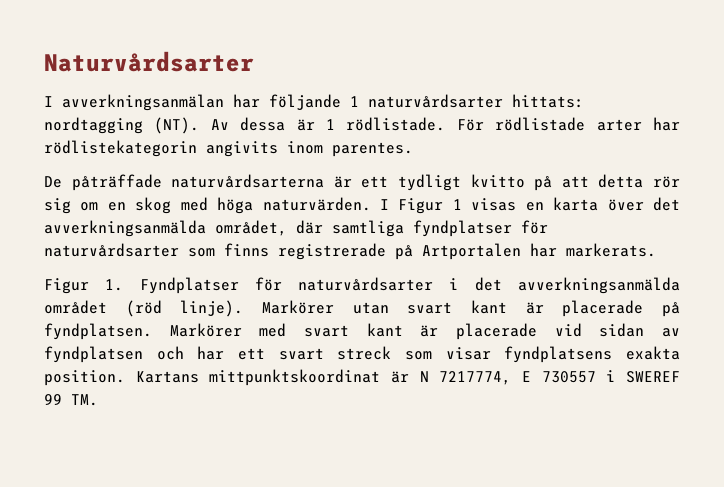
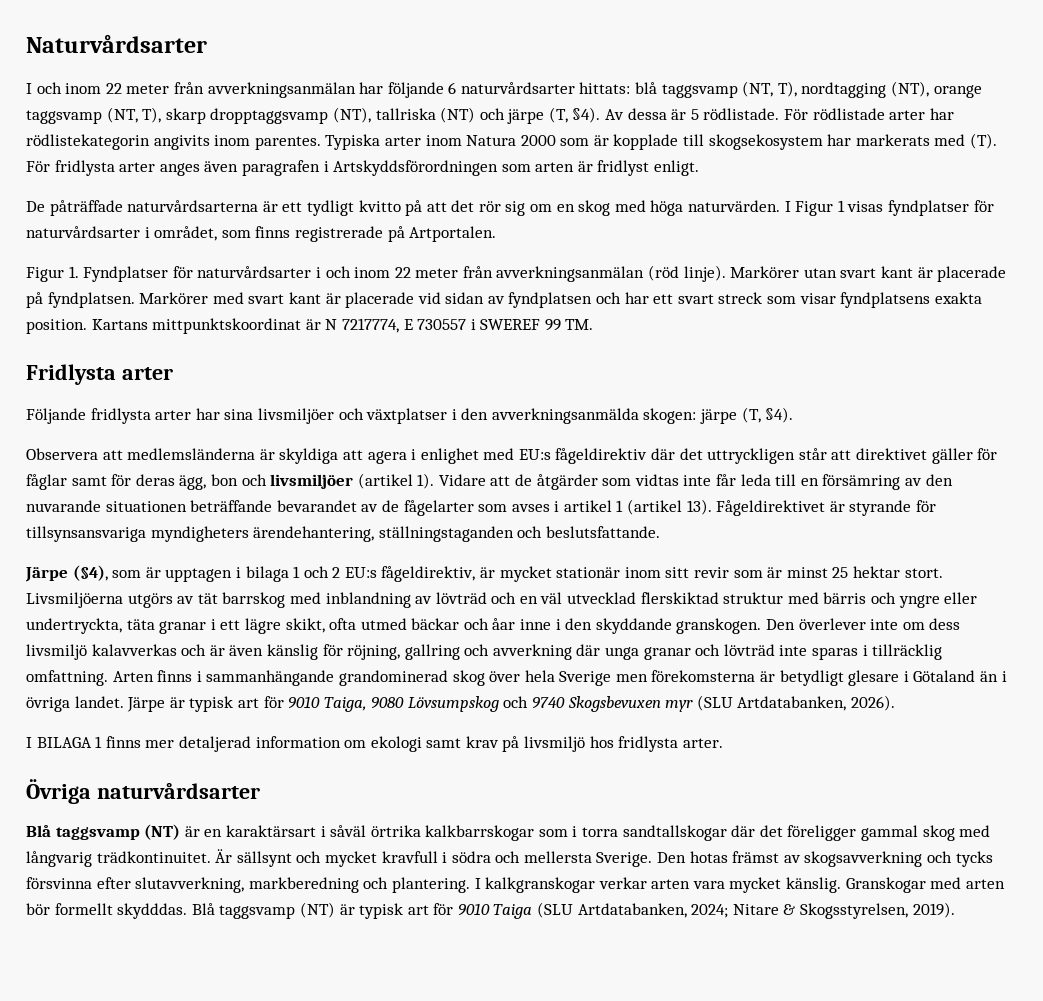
(53, 101) none -> [36,82,204,94] och inom 22 meter från
[350,96,359,107] 1 -> [448,82,457,94] 6
[44,117,200,134] nordtagging (NT). -> [635,81,982,98] [26,107,601,124] blå taggsvamp (NT, T), nordtagging (NT), orange taggsvamp (NT, T), skarp dropptaggsvamp (NT), tallriska (NT) och järpe (T, §4).
[326,119,335,130] 1 -> [690,109,699,120] 5
(413, 149) none -> [325,133,998,150] [26,160,700,176] Typiska arter inom Natura 2000 som är kopplade till skogsekosystem har markerats med (T). För fridlysta arter anges även paragrafen i Artskyddsförordningen som arten är fridlyst enligt.
[598,174,644,188] detta -> [451,200,475,212] det
[525,197,681,211] [44,220,404,237] en karta över det avverkningsanmälda området, där samtliga -> (884, 206) none
(179, 250) none -> [144,226,218,241] i området,
[422,243,656,260] Artportalen har markerats. -> [409,226,497,242] Artportalen.
[474,277,680,294] [44,300,107,314] det avverkningsanmälda området -> [325,266,645,282] och inom 22 meter från avverkningsanmälan
(98, 400) none -> [26,364,173,385] [26,407,794,424] [26,448,998,464] [26,473,953,490] [26,499,937,516] [26,526,660,542] [25,565,943,582] [26,592,978,608] [26,618,961,634] [26,644,943,660] [26,670,1007,686] [26,695,896,712] [26,736,723,752] [26,779,260,804] [26,824,991,841] [26,849,993,867] [26,877,1005,893] [26,902,955,919] // Fridlysta arter // Följande fridlysta arter har sina livsmiljöer och växtplatser i den avverkningsanmälda skogen: järpe (T, §4). // Observera att medlemsländerna är skyldiga att agera i enlighet med EU:s fågeldirektiv där det uttryckligen står att direktivet gäller för fåglar samt för deras ägg, bon och livsmiljöer (artikel 1). Vidare att de åtgärder som vidtas inte får leda till en försämring av den nuvarande situationen beträffande bevarandet av de fågelarter som avses i artikel 1 (artikel 13). Fågeldirektivet är styrande för tillsynsansvariga myndigheters ärendehantering, ställningstaganden och beslutsfattande. // Järpe (§4), som är upptagen i bilaga 1 och 2 EU:s fågeldirektiv, är mycket stationär inom sitt revir som är minst 25 hektar stort. Livsmiljöerna utgörs av tät barrskog med inblandning av lövträd och en väl utvecklad flerskiktad struktur med bärris och yngre eller undertryckta, täta granar i ett lägre skikt, ofta utmed bäckar och åar inne i den skyddande granskogen. Den överlever inte om dess livsmiljö kalavverkas och är även känslig för röjning, gallring och avverkning där unga granar och lövträd inte sparas i tillräcklig omfattning. Arten finns i sammanhängande grandominerad skog över hela Sverige men förekomsterna är betydligt glesare i Götaland än i övriga landet. Järpe är typisk art för 9010 Taiga, 9080 Lövsumpskog och 9740 Skogsbevuxen myr (SLU Artdatabanken, 2026). // I BILAGA 1 finns mer detaljerad information om ekologi samt krav på livsmiljö hos fridlysta arter. // Övriga naturvårdsarter // Blå taggsvamp (NT) är en karaktärsart i såväl örtrika kalkbarrskogar som i torra sandtallskogar där det föreligger gammal skog med långvarig trädkontinuitet. Är sällsynt och mycket kravfull i södra och mellersta Sverige. Den hotas främst av skogsavverkning och tycks försvinna efter slutavverkning, markberedning och plantering. I kalkgranskogar verkar arten vara mycket känslig. Granskogar med arten bör formellt skydddas. Blå taggsvamp (NT) är typisk art för 9010 Taiga (SLU Artdatabanken, 2024; Nitare & Skogsstyrelsen, 2019).

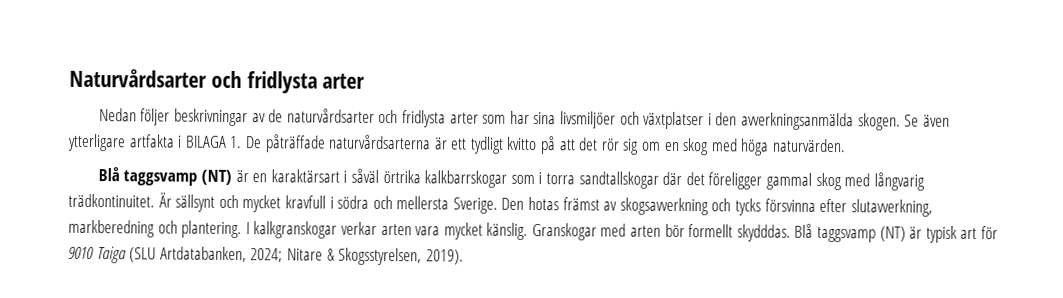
[26,81,982,98] [26,107,954,124] [26,133,998,150] [26,160,700,176] // I och inom 22 meter från avverkningsanmälan har följande 6 naturvårdsarter hittats: blå taggsvamp (NT, T), nordtagging (NT), orange taggsvamp (NT, T), skarp dropptaggsvamp (NT), tallriska (NT) och järpe (T, §4). Av dessa är 5 rödlistade. För rödlistade arter har rödlistekategorin angivits inom parentes. Typiska arter inom Natura 2000 som är kopplade till skogsekosystem har markerats med (T). För fridlysta arter anges även paragrafen i Artskyddsförordningen som arten är fridlyst enligt. // -> [210,70,366,94] [98,108,950,131] [67,133,243,152] och fridlysta arter // Nedan följer beskrivningar av de naturvårdsarter och fridlysta arter som har sina livsmiljöer och växtplatser i den avverkningsanmälda skogen. Se även ytterligare artfakta i BILAGA 1.
[784,200,994,216] [26,226,497,242] [26,265,1007,282] [26,292,982,308] [26,318,594,334] [26,364,173,385] [26,407,794,424] [26,448,998,464] [26,473,953,490] [26,499,937,516] [26,526,660,542] [25,565,943,582] [26,592,978,608] [26,618,961,634] [26,644,943,660] [26,670,1007,686] [26,695,896,712] [26,736,723,752] [26,779,260,804] I Figur 1 visas fyndplatser för naturvårdsarter i området, som finns registrerade på Artportalen. // Figur 1. Fyndplatser för naturvårdsarter i och inom 22 meter från avverkningsanmälan (röd linje). Markörer utan svart kant är placerade på fyndplatsen. Markörer med svart kant är placerade vid sidan av fyndplatsen och har ett svart streck som visar fyndplatsens exakta position. Kartans mittpunktskoordinat är N 7217774, E 730557 i SWEREF 99 TM. // Fridlysta arter // Följande fridlysta arter har sina livsmiljöer och växtplatser i den avverkningsanmälda skogen: järpe (T, §4). // Observera att medlemsländerna är skyldiga att agera i enlighet med EU:s fågeldirektiv där det uttryckligen står att direktivet gäller för fåglar samt för deras ägg, bon och livsmiljöer (artikel 1). Vidare att de åtgärder som vidtas inte får leda till en försämring av den nuvarande situationen beträffande bevarandet av de fågelarter som avses i artikel 1 (artikel 13). Fågeldirektivet är styrande för tillsynsansvariga myndigheters ärendehantering, ställningstaganden och beslutsfattande. // Järpe (§4), som är upptagen i bilaga 1 och 2 EU:s fågeldirektiv, är mycket stationär inom sitt revir som är minst 25 hektar stort. Livsmiljöerna utgörs av tät barrskog med inblandning av lövträd och en väl utvecklad flerskiktad struktur med bärris och yngre eller undertryckta, täta granar i ett lägre skikt, ofta utmed bäckar och åar inne i den skyddande granskogen. Den överlever inte om dess livsmiljö kalavverkas och är även känslig för röjning, gallring och avverkning där unga granar och lövträd inte sparas i tillräcklig omfattning. Arten finns i sammanhängande grandominerad skog över hela Sverige men förekomsterna är betydligt glesare i Götaland än i övriga landet. Järpe är typisk art för 9010 Taiga, 9080 Lövsumpskog och 9740 Skogsbevuxen myr (SLU Artdatabanken, 2026). // I BILAGA 1 finns mer detaljerad information om ekologi samt krav på livsmiljö hos fridlysta arter. // Övriga naturvårdsarter -> (846, 145) none

